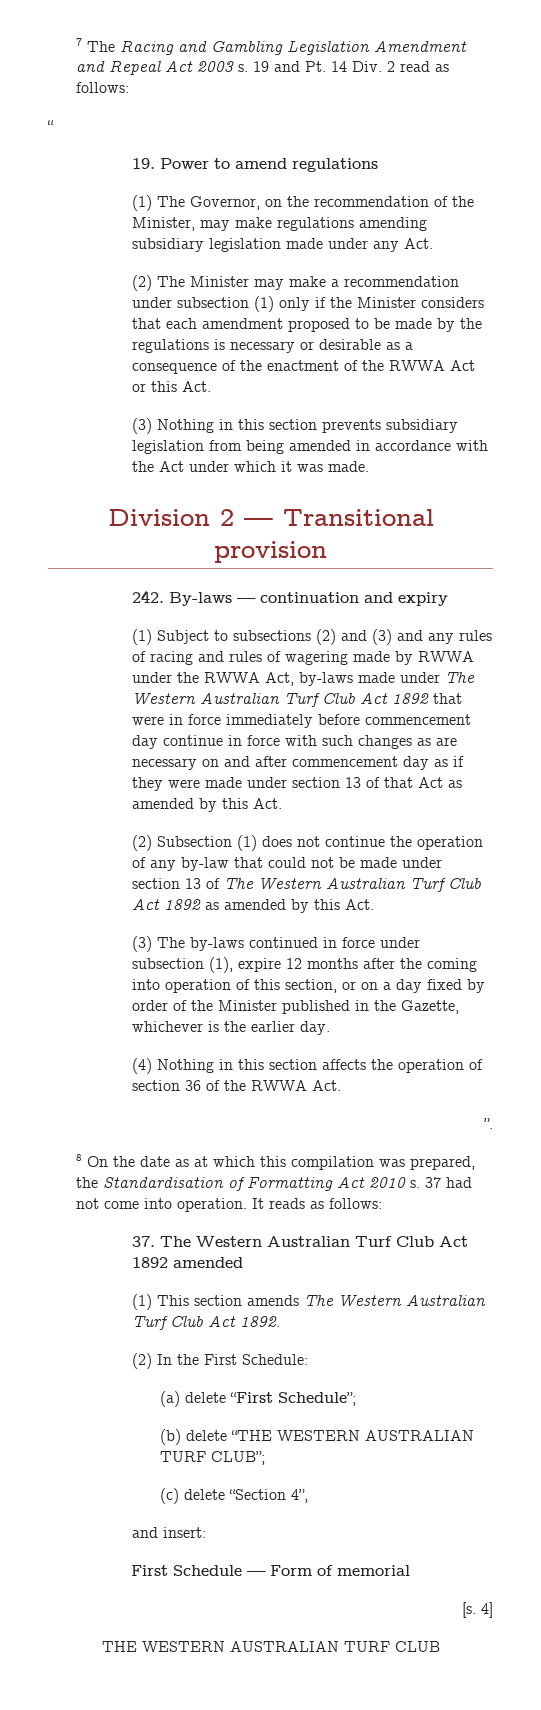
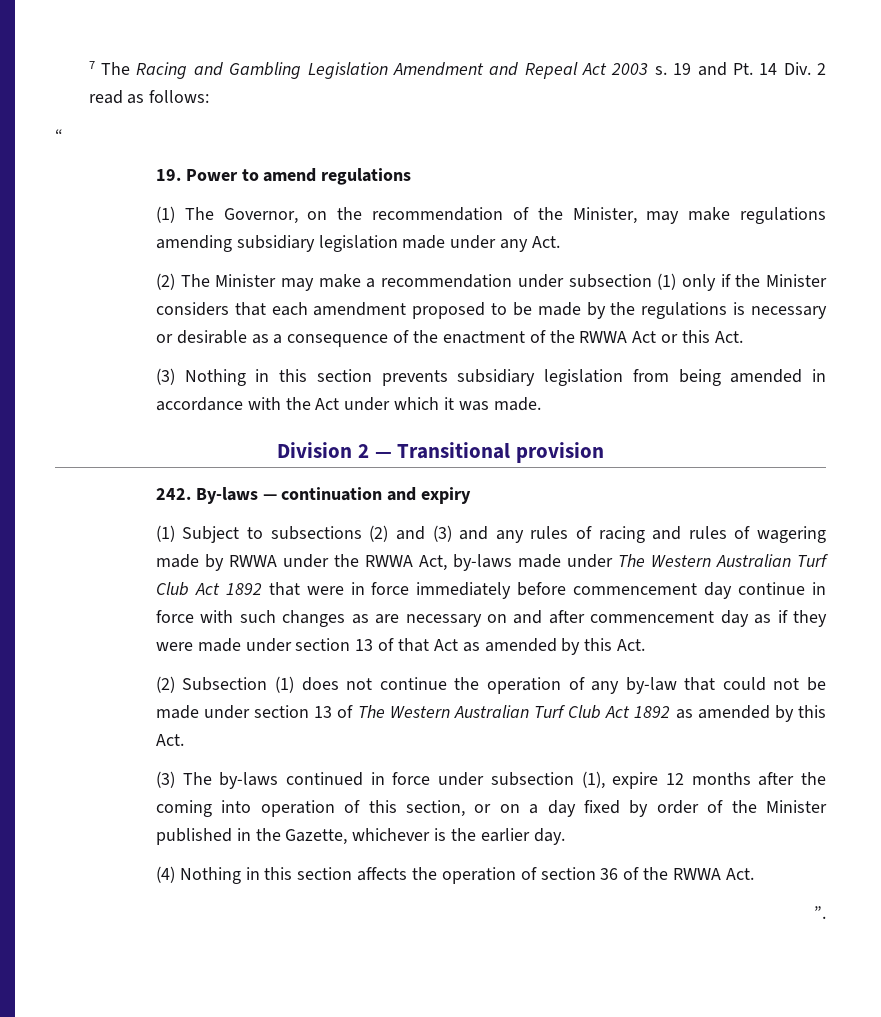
[75,1154,475,1170] [75,1177,472,1191] [75,1198,382,1212] [131,1236,468,1247] [131,1257,243,1268] [131,1294,486,1310] [131,1316,280,1330] [131,1353,308,1369] [159,1391,356,1407] [159,1429,474,1445] [159,1451,265,1465] [159,1488,308,1504] [131,1527,206,1538] [131,1565,410,1576] [462,1602,493,1618] [101,1641,440,1652] // 8 On the date as at which this compilation was prepared, the Standardisation of Formatting Act 2010 s. 37 had not come into operation. It reads as follows: // 37. The Western Australian Turf Club Act 1892 amended // (1) This section amends The Western Australian Turf Club Act 1892. // (2) In the First Schedule: // (a) delete “First Schedule”; // (b) delete “THE WESTERN AUSTRALIAN TURF CLUB”; // (c) delete “Section 4”, // and insert: // First Schedule — Form of memorial // [s. 4] // THE WESTERN AUSTRALIAN TURF CLUB -> (826, 912) none

